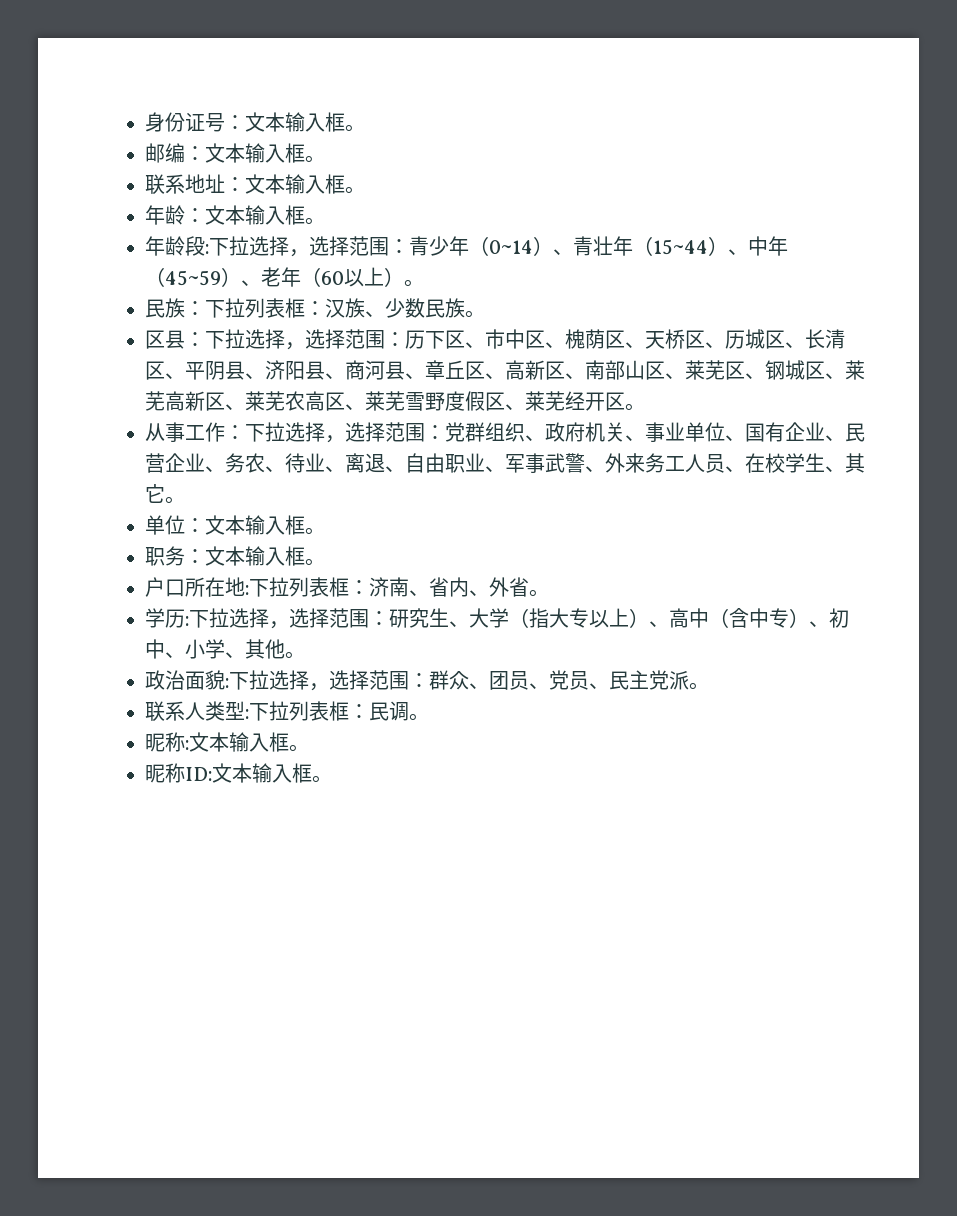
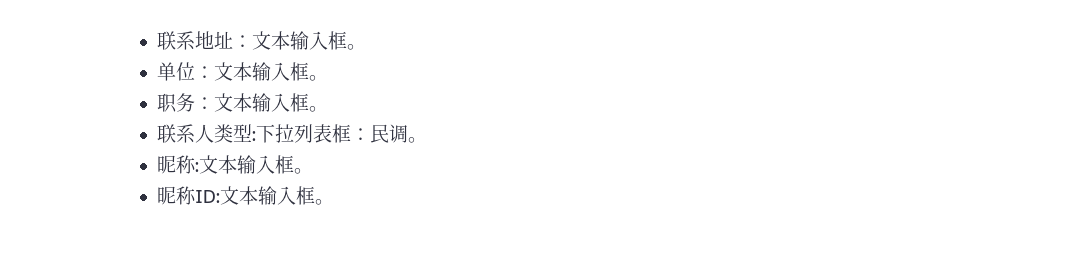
[144,112,365,132] [144,143,325,163] 身份证号：文本输入框。 // 邮编：文本输入框。 // -> (156, 40) none
[144,205,325,225] [144,236,788,257] [144,267,424,287] [144,298,485,318] [144,329,845,350] [144,360,865,380] [144,391,645,411] [144,422,865,443] [144,453,865,473] [144,484,185,504] // 年龄：文本输入框。 // 年龄段:下拉选择，选择范围：青少年（0~14）、青壮年（15~44）、中年（45~59）、老年（60以上）。 // 民族：下拉列表框：汉族、少数民族。 // 区县：下拉选择，选择范围：历下区、市中区、槐荫区、天桥区、历城区、长清区、平阴县、济阳县、商河县、章丘区、高新区、南部山区、莱芜区、钢城区、莱芜高新区、莱芜农高区、莱芜雪野度假区、莱芜经开区。 // 从事工作：下拉选择，选择范围：党群组织、政府机关、事业单位、国有企业、民营企业、务农、待业、离退、自由职业、军事武警、外来务工人员、在校学生、其它。 -> (366, 47) none
[144,577,549,597] [144,608,849,629] [144,639,305,659] [144,670,709,691] // 户口所在地:下拉列表框：济南、省内、外省。 // 学历:下拉选择，选择范围：研究生、大学（指大专以上）、高中（含中专）、初中、小学、其他。 // 政治面貌:下拉选择，选择范围：群众、团员、党员、民主党派。 -> (328, 109) none

